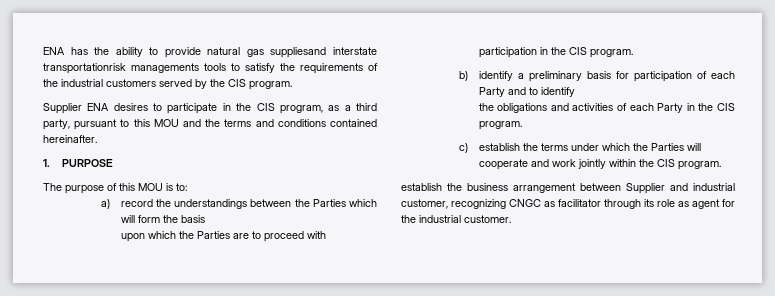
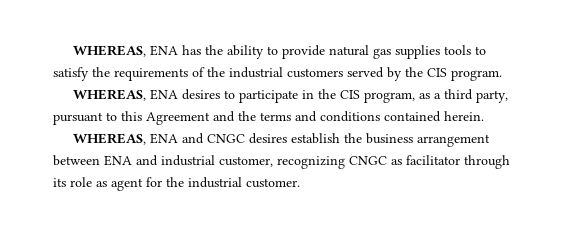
(43, 51) none -> [72,45,146,57] WHEREAS,
[270,47,377,58] [43,63,199,74] suppliesand interstate transportationrisk managements -> [394,45,440,59] supplies
[43,103,82,114] Supplier -> [72,89,146,101] WHEREAS,
[153,119,179,127] MOU -> [146,112,210,125] Agreement
[43,135,97,143] [43,159,114,167] [43,183,187,194] [101,199,377,209] [120,215,205,223] [120,231,326,242] [478,47,633,58] [459,71,735,82] [478,87,575,97] [478,103,735,113] [478,121,522,130] [459,143,701,153] [478,159,721,170] hereinafter. // 1. PURPOSE // The purpose of this MOU is to: // a) record the understandings between the Parties which will form the basis // upon which the Parties are to proceed with participation in the CIS program. // b) identify a preliminary basis for participation of each Party and to identify // the obligations and activities of each Party in the CIS program. // c) establish the terms under which the Parties will cooperate and work jointly within the CIS program. // -> [444,111,484,121] [72,133,287,145] herein. // WHEREAS, ENA and CNGC desires
[626,183,665,194] Supplier -> [104,155,132,166] ENA

